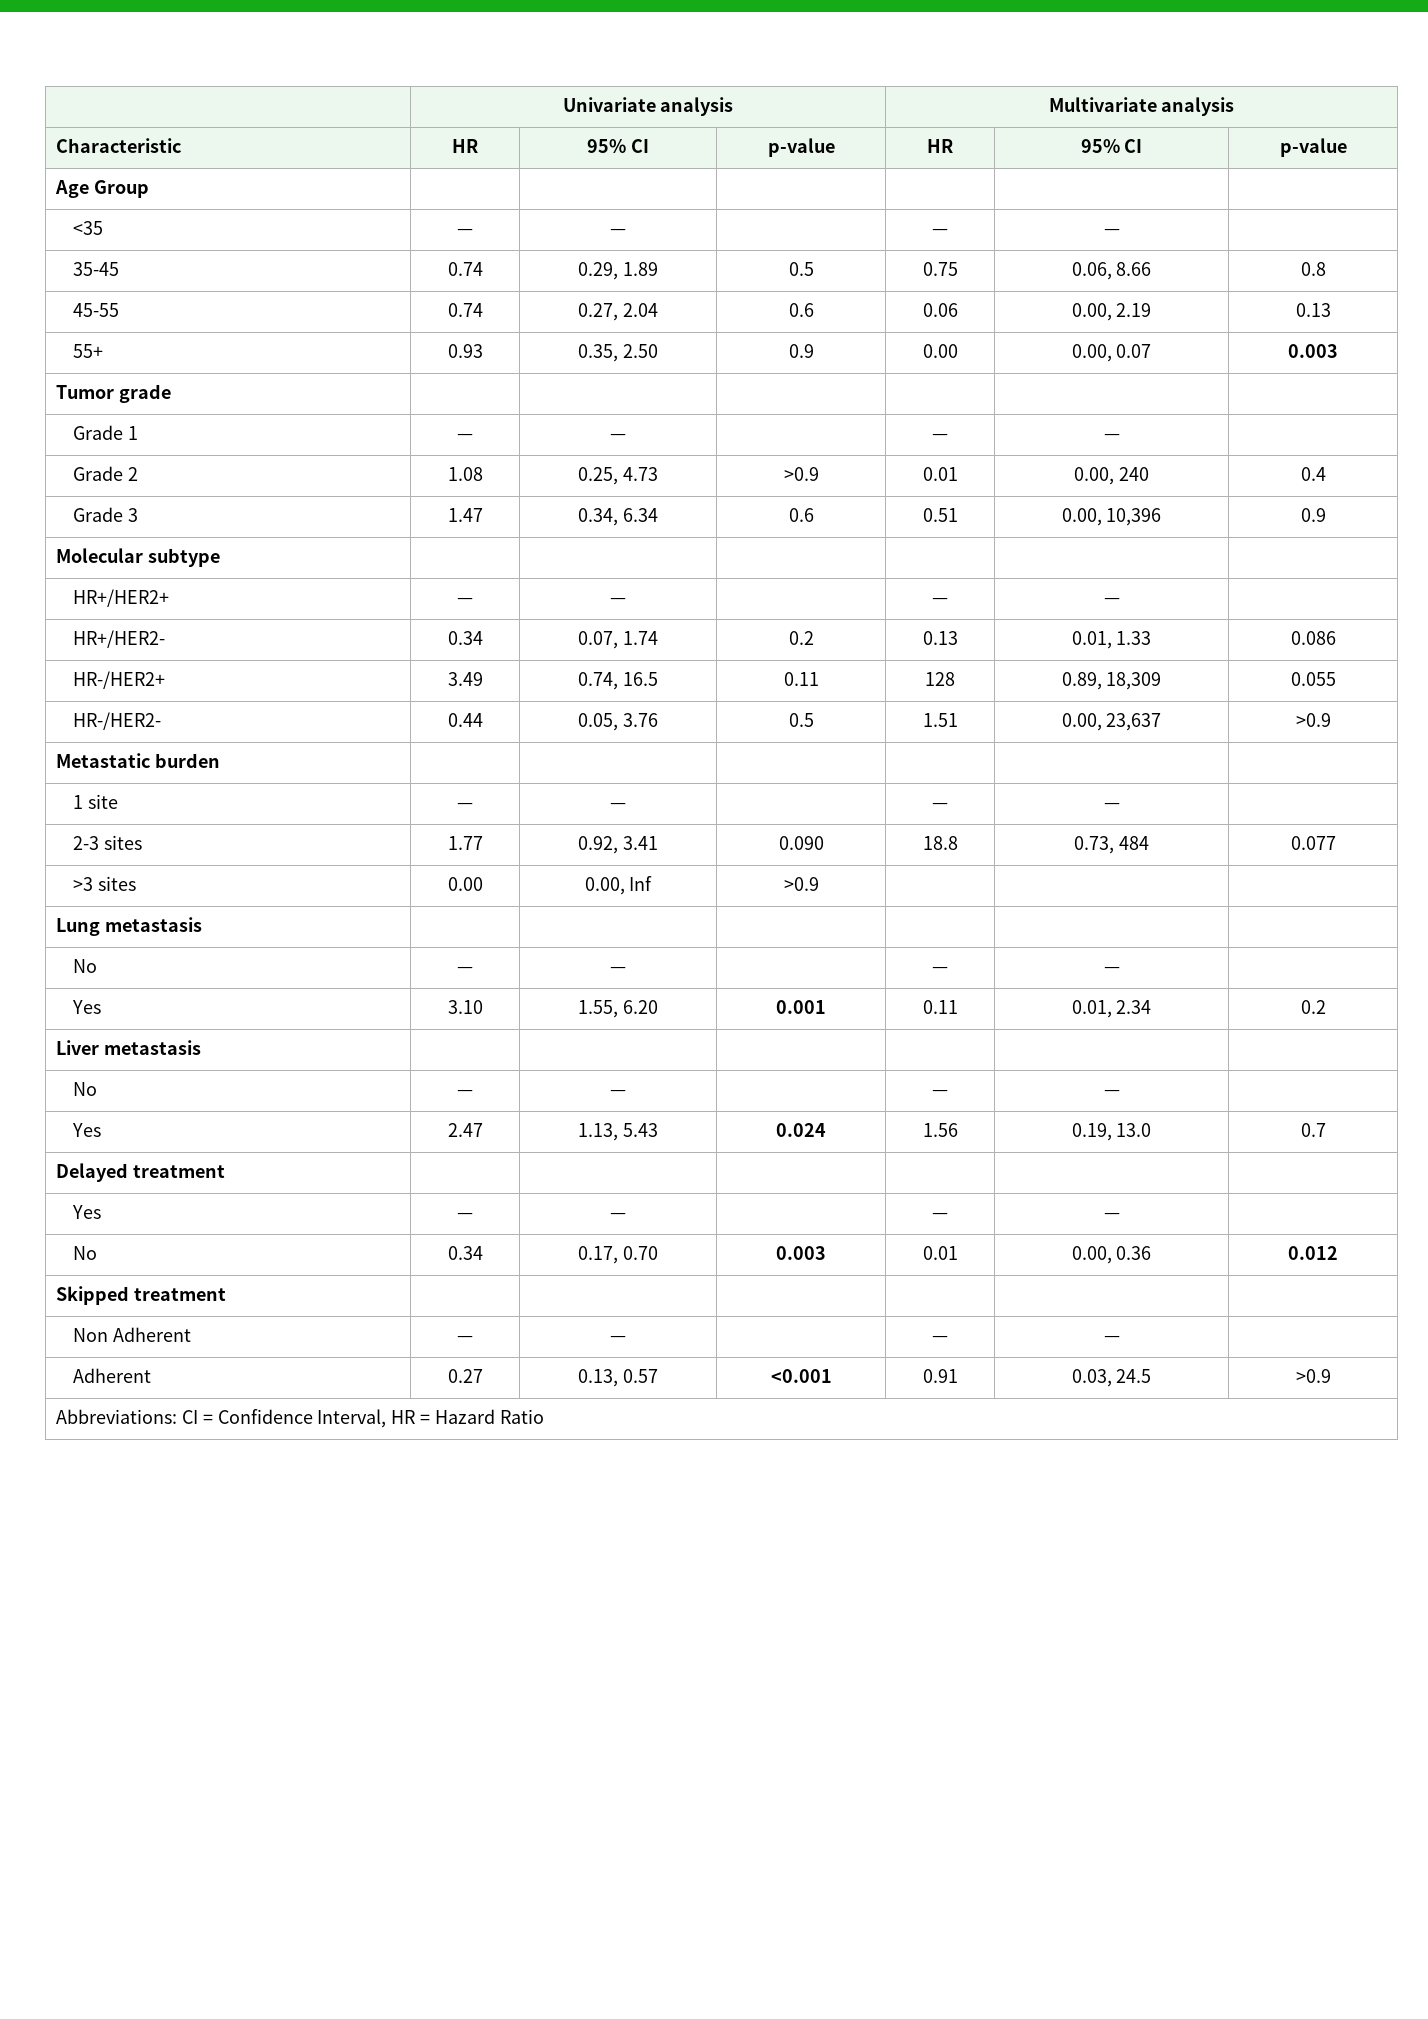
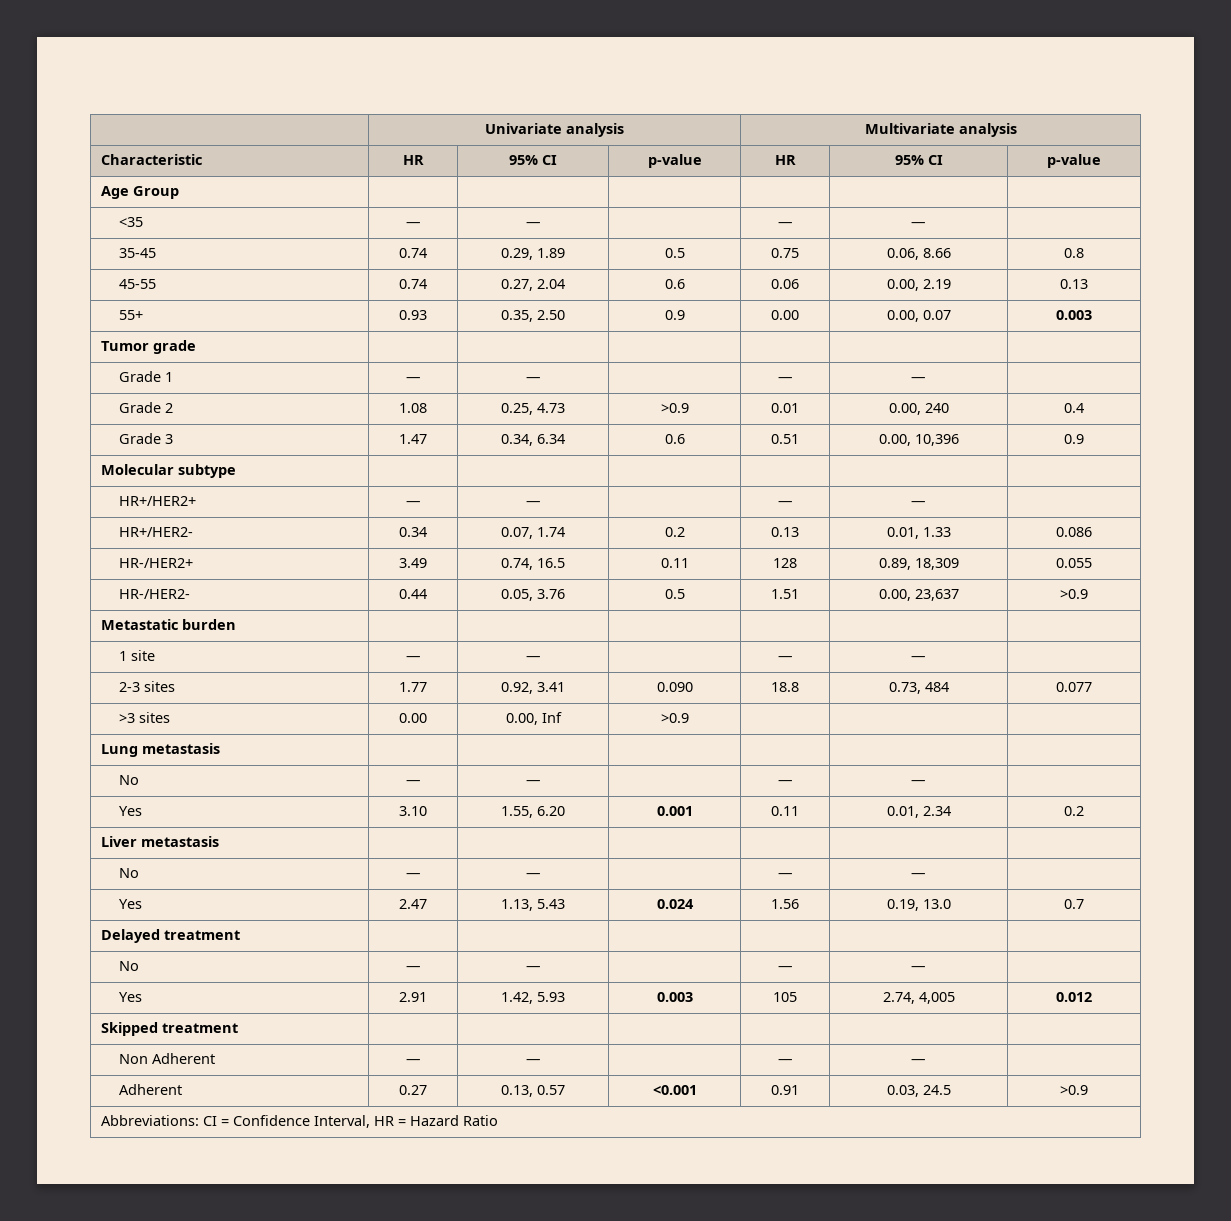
[71,1205,101,1219] [457,1213,474,1219] [610,1213,626,1219] [932,1213,948,1219] [1103,1213,1120,1219] [72,1246,97,1260] [447,1246,483,1260] [578,1246,658,1264] [776,1246,826,1260] [922,1246,958,1260] [1071,1246,1152,1264] Yes | — | — | | — | — | // No | 0.34 | 0.17, 0.70 | 0.003 | 0.01 | 0.00, 0.36 -> [118,961,139,971] [405,966,421,971] [525,966,541,971] [777,966,793,971] [911,966,926,971] [118,992,142,1002] [399,992,427,1002] [501,992,565,1004] [656,992,693,1002] [773,992,797,1002] [882,992,955,1004] No | — | — | | — | — | // Yes | 2.91 | 1.42, 5.93 | 0.003 | 105 | 2.74, 4,005

